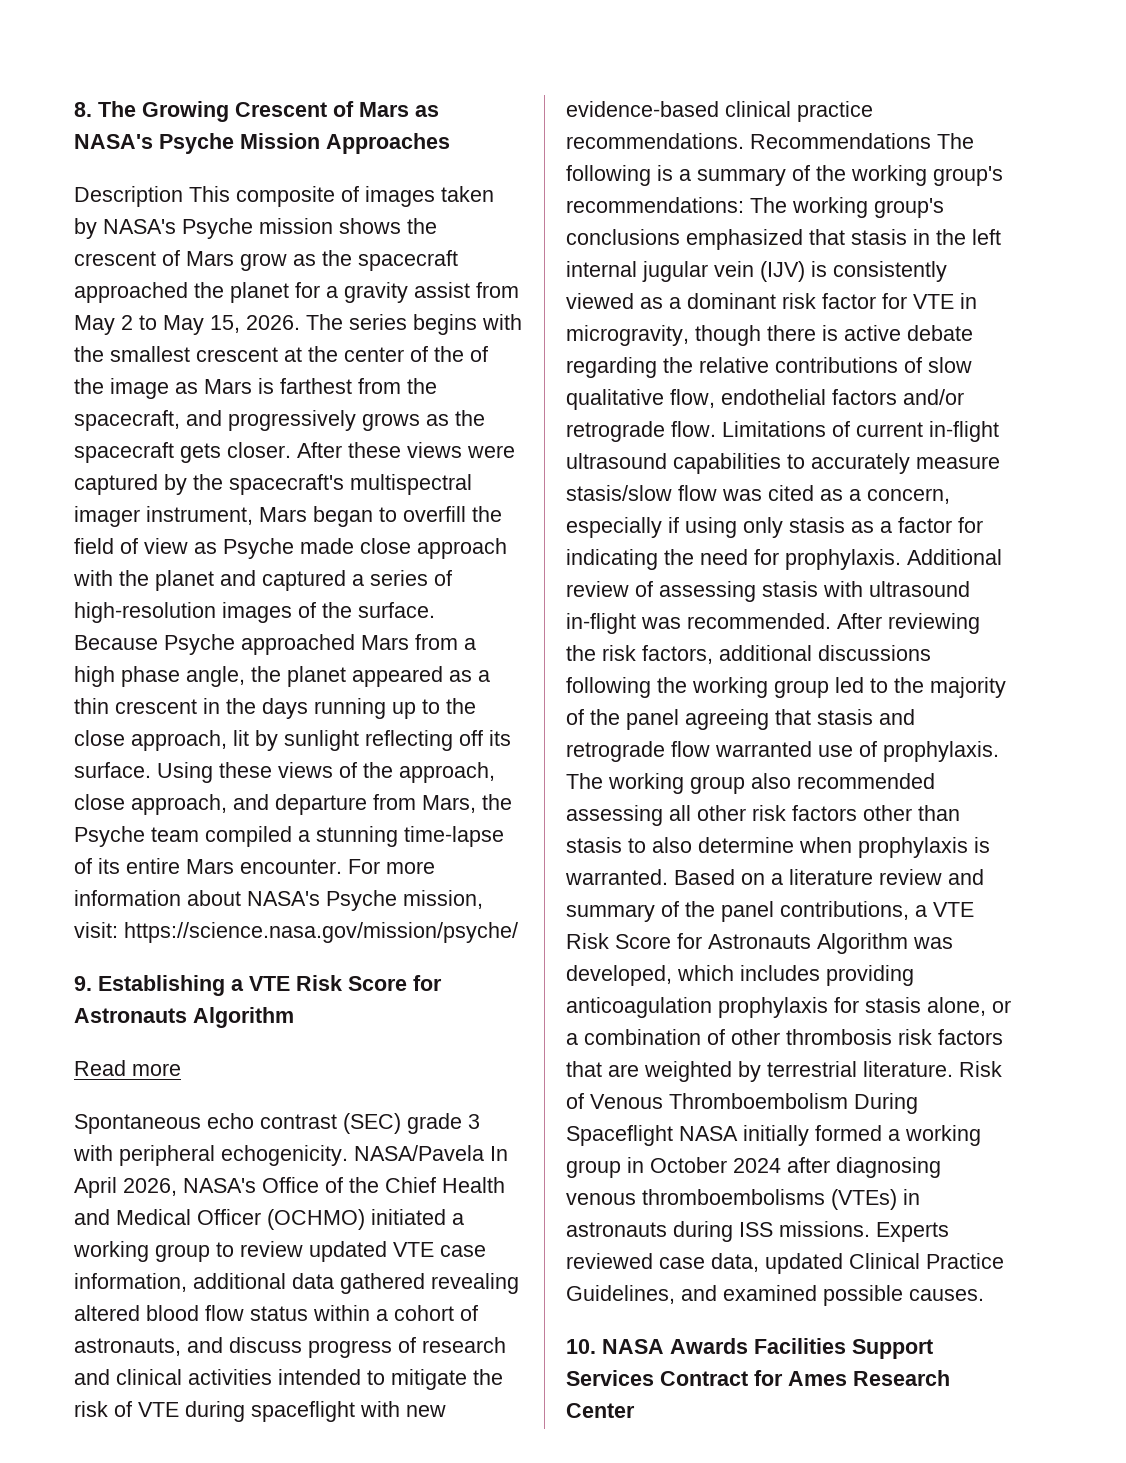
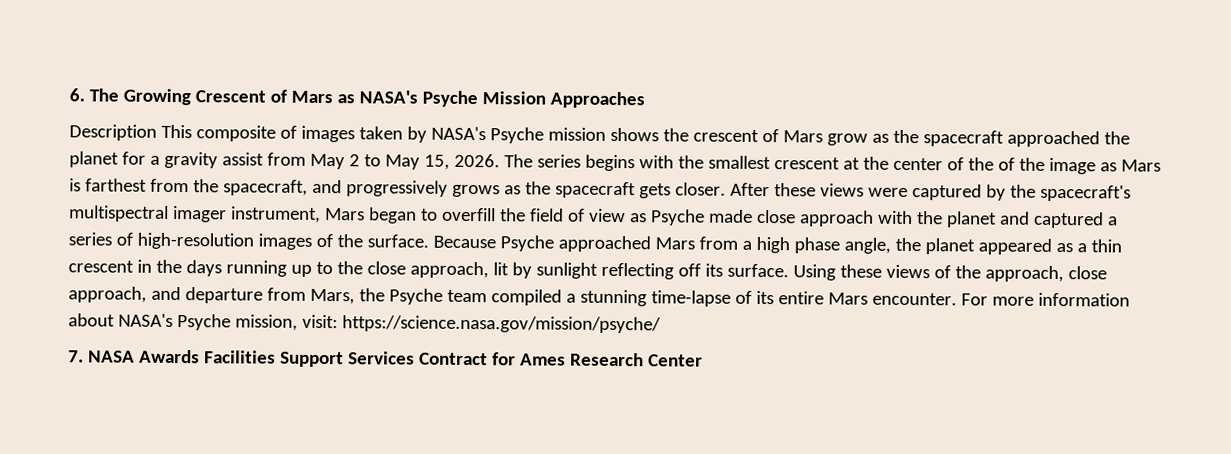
[74,102,92,117] 8. -> [69,88,85,102] 6.
[74,975,442,996] [74,1007,294,1028] [74,1060,181,1076] [74,1113,480,1134] [73,1145,508,1166] [74,1177,505,1198] [74,1209,464,1230] [73,1241,486,1262] [74,1273,519,1294] [74,1305,478,1321] [74,1337,506,1358] [74,1369,503,1390] [74,1401,446,1422] [566,101,873,122] [566,133,974,149] [566,165,1003,186] [566,197,944,218] [566,229,1001,250] [566,261,947,282] [566,293,977,309] [566,325,973,346] [566,357,972,378] [566,389,964,410] [566,421,999,442] [566,453,1000,474] [566,485,950,504] [566,517,983,538] [566,549,1002,570] [566,581,970,602] [566,613,980,634] [566,645,931,664] [566,677,1006,698] [566,709,915,730] [566,741,999,762] [566,773,935,794] [566,805,960,826] [566,837,990,858] [565,869,984,885] [566,901,974,922] [566,933,953,954] [566,965,914,986] [566,997,1011,1018] [566,1029,1003,1045] [566,1061,1002,1082] [566,1093,918,1114] [566,1125,981,1146] [566,1157,941,1178] [566,1189,920,1210] [566,1221,949,1242] [566,1253,1004,1274] [566,1285,984,1306] [566,1339,596,1354] 9. Establishing a VTE Risk Score for Astronauts Algorithm // Read more // Spontaneous echo contrast (SEC) grade 3 with peripheral echogenicity. NASA/Pavela In April 2026, NASA's Office of the Chief Health and Medical Officer (OCHMO) initiated a working group to review updated VTE case information, additional data gathered revealing altered blood flow status within a cohort of astronauts, and discuss progress of research and clinical activities intended to mitigate the risk of VTE during spaceflight with new evidence-based clinical practice recommendations. Recommendations The following is a summary of the working group's recommendations: The working group's conclusions emphasized that stasis in the left internal jugular vein (IJV) is consistently viewed as a dominant risk factor for VTE in microgravity, though there is active debate regarding the relative contributions of slow qualitative flow, endothelial factors and/or retrograde flow. Limitations of current in-flight ultrasound capabilities to accurately measure stasis/slow flow was cited as a concern, especially if using only stasis as a factor for indicating the need for prophylaxis. Additional review of assessing stasis with ultrasound in-flight was recommended. After reviewing the risk factors, additional discussions following the working group led to the majority of the panel agreeing that stasis and retrograde flow warranted use of prophylaxis. The working group also recommended assessing all other risk factors other than stasis to also determine when prophylaxis is warranted. Based on a literature review and summary of the panel contributions, a VTE Risk Score for Astronauts Algorithm was developed, which includes providing anticoagulation prophylaxis for stasis alone, or a combination of other thrombosis risk factors that are weighted by terrestrial literature. Risk of Venous Thromboembolism During Spaceflight NASA initially formed a working group in October 2024 after diagnosing venous thromboembolisms (VTEs) in astronauts during ISS missions. Experts reviewed case data, updated Clinical Practice Guidelines, and examined possible causes. // 10. -> [68,350,84,363] 7.

